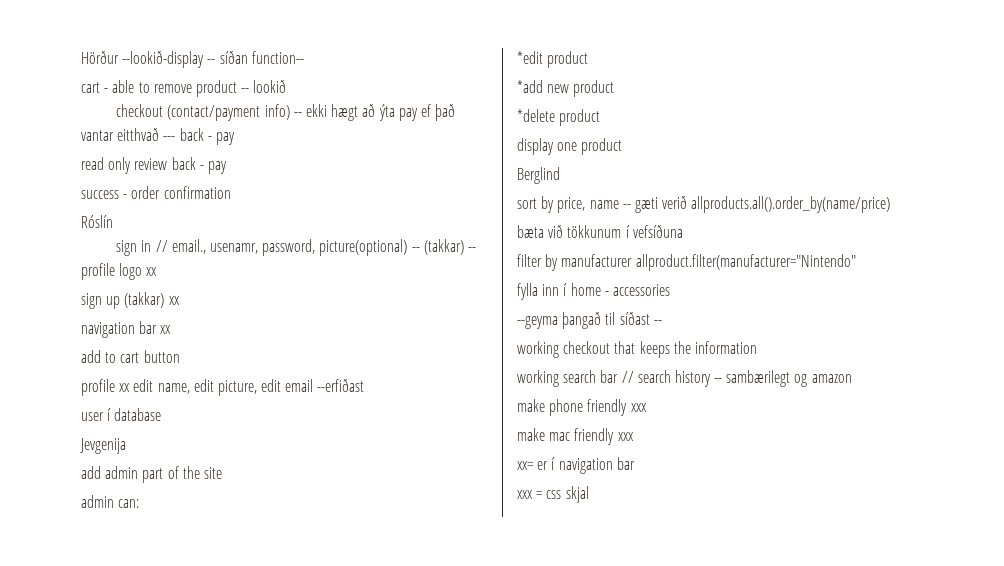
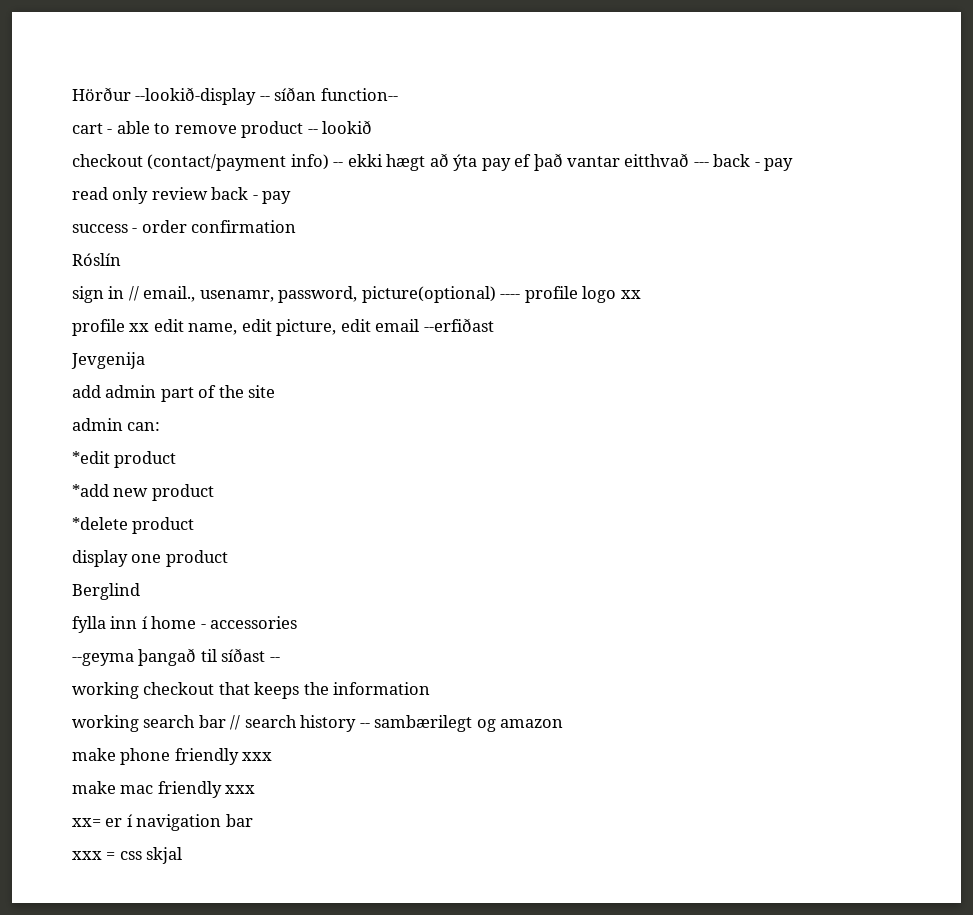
[411,239,476,255] -- (takkar) -- -> [500,294,521,299] ----
[81,292,180,309] [81,321,172,338] [81,350,180,363] // sign up (takkar) xx // navigation bar xx // add to cart button -> (641, 294) none
[81,408,162,421] // user í database -> (494, 325) none
[517,196,891,213] [517,225,683,238] [517,254,856,271] // sort by price, name -- gæti verið allproducts.all().order_by(name/price) // bæta við tökkunum í vefsíðuna // filter by manufacturer allproduct.filter(manufacturer="Nintendo" -> (140, 591) none

